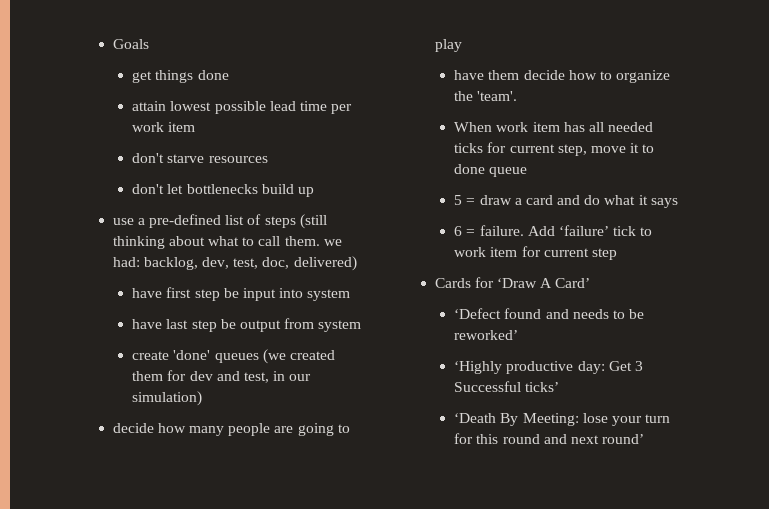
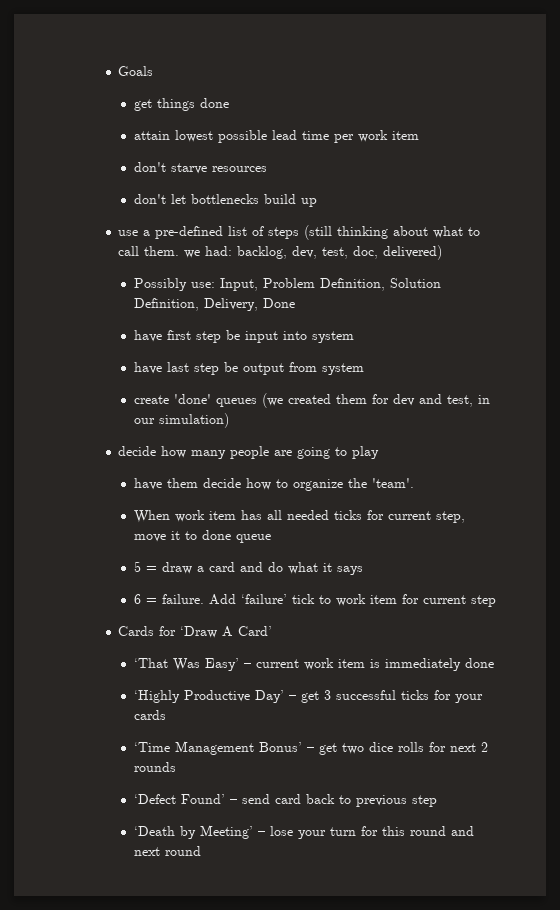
(357, 263) none -> [133,278,441,291] [133,298,295,311] // Possibly use: Input, Problem Definition, Solution Definition, Delivery, Done
[454,308,645,319] [454,330,519,340] [454,361,643,374] [454,381,560,392] [454,413,579,426] ‘Defect found and needs to be reworked’ // ‘Highly productive day: Get 3 Successful ticks’ // ‘Death By Meeting: -> [133,658,494,671] [133,690,483,703] [133,710,166,720] [133,741,488,755] [133,762,176,772] [133,794,437,807] [133,825,265,839] ‘That Was Easy’ – current work item is immediately done // ‘Highly Productive Day’ – get 3 successful ticks for your cards // ‘Time Management Bonus’ – get two dice rolls for next 2 rounds // ‘Defect Found’ – send card back to previous step // ‘Death by Meeting’ –
[602,434,645,444] round’ -> [164,846,201,856] round

